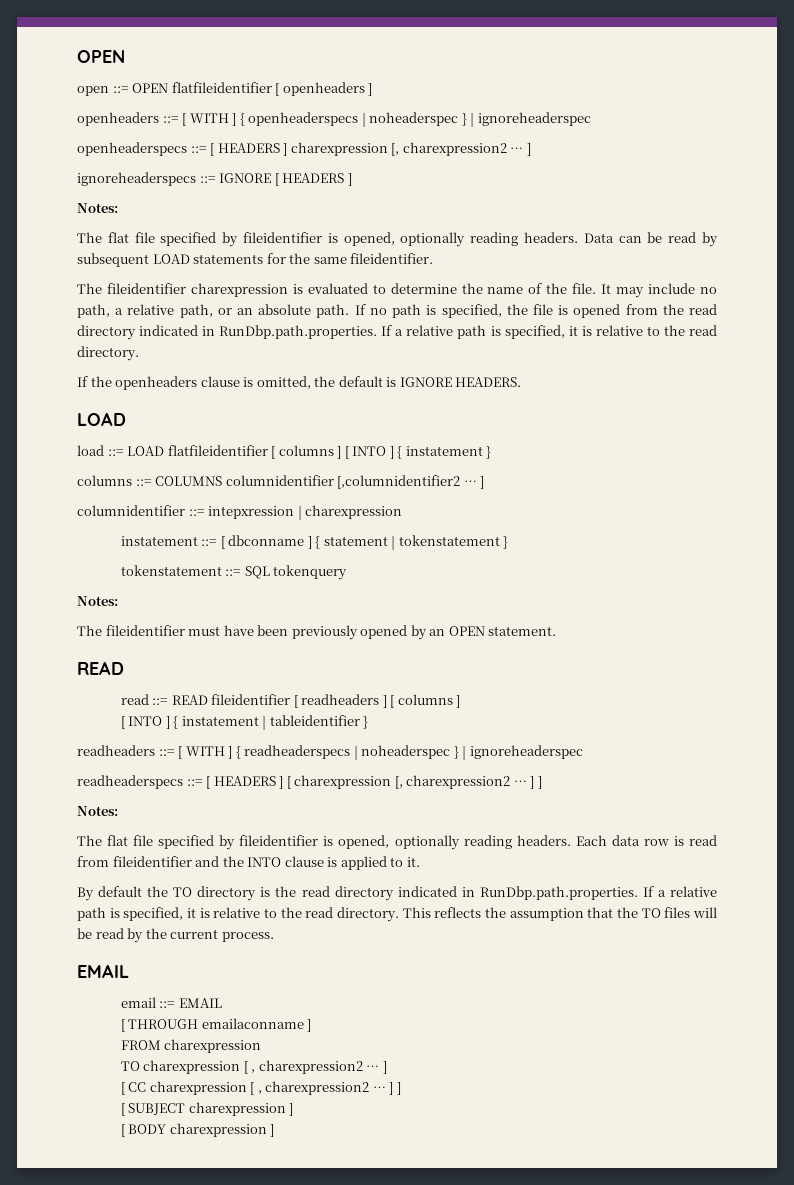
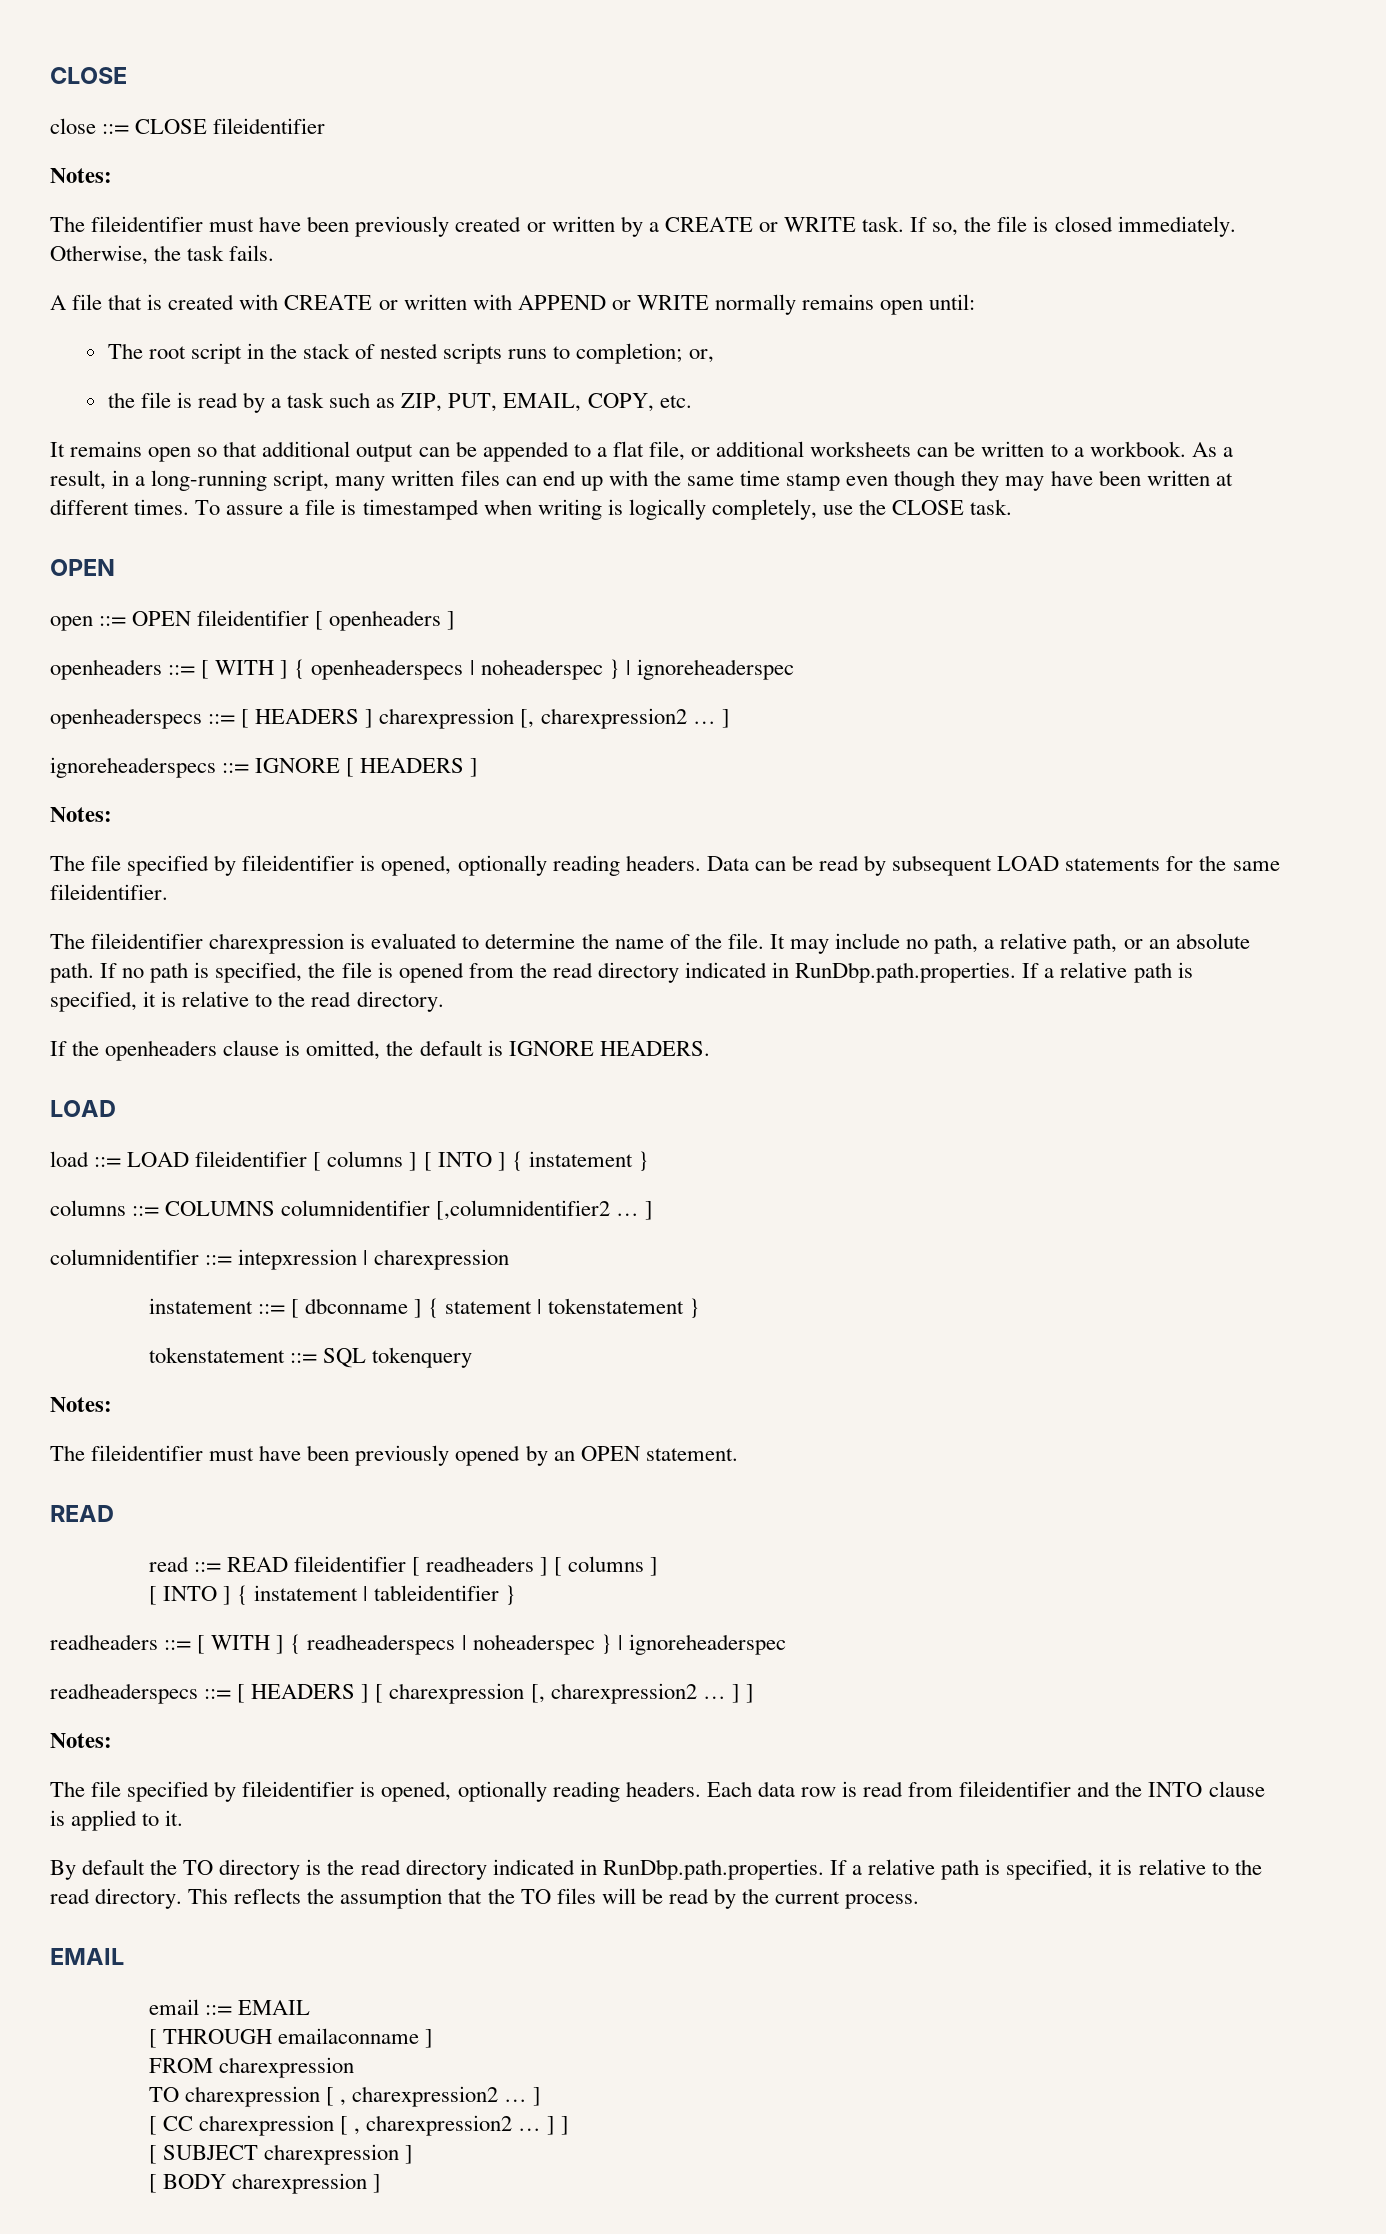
(77, 56) none -> [50,67,127,84] [50,118,326,134] [50,168,112,183] [50,216,1236,237] [50,245,275,265] [50,294,976,315] [107,343,714,364] [107,392,692,413] [50,441,1233,462] [50,470,1233,491] [50,499,1013,520] CLOSE // close ::= CLOSE fileidentifier // Notes: // The fileidentifier must have been previously created or written by a CREATE or WRITE task. If so, the file is closed immediately. Otherwise, the task fails. // A file that is created with CREATE or written with APPEND or WRITE normally remains open until: // The root script in the stack of nested scripts runs to completion; or, // the file is read by a task such as ZIP, PUT, EMAIL, COPY, etc. // It remains open so that additional output can be appended to a flat file, or additional worksheets can be written to a workbook. As a result, in a long-running script, many written files can end up with the same time stamp even though they may have been written at different times. To assure a file is timestamped when writing is logically completely, use the CLOSE task. //
[171,82,272,93] flatfileidentifier -> [197,610,310,626] fileidentifier
[107,232,129,243] flat -> (85, 863) none
[167,445,268,456] flatfileidentifier -> [195,1151,308,1167] fileidentifier
[107,835,129,846] flat -> (85, 1789) none

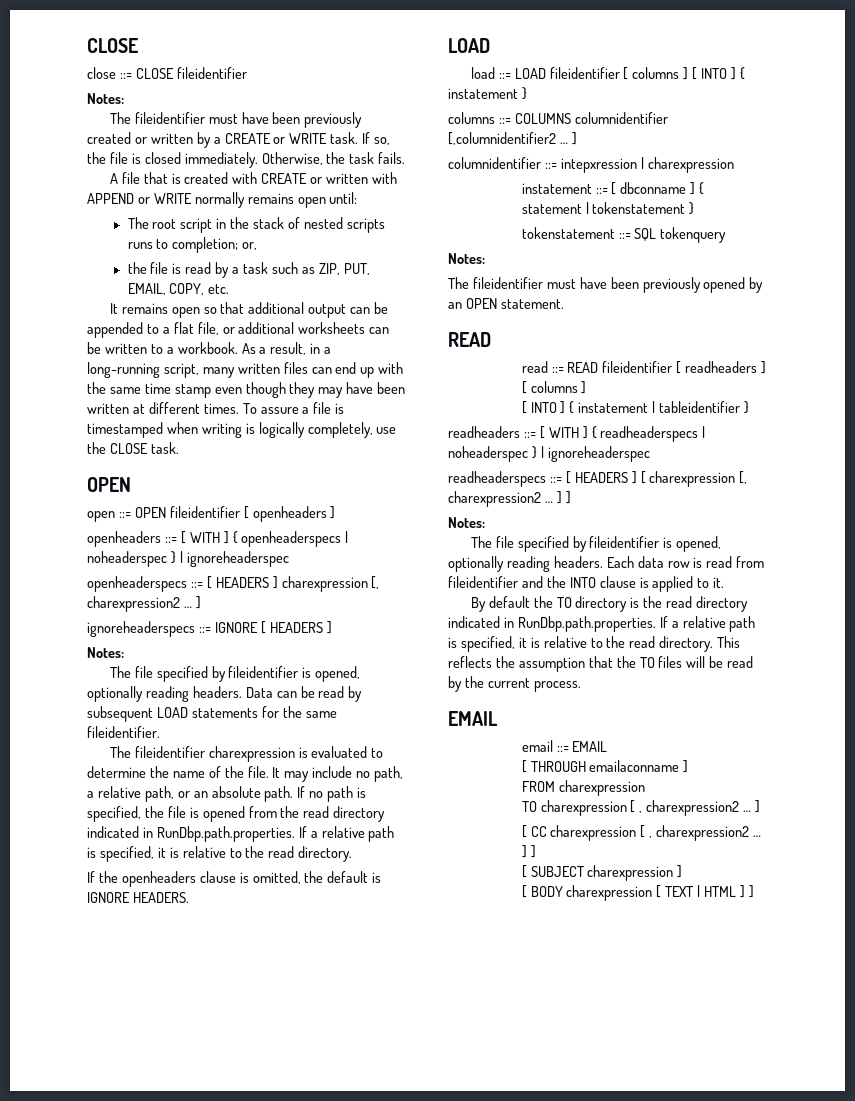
(367, 2183) none -> [656,885,746,898] [ TEXT | HTML ]

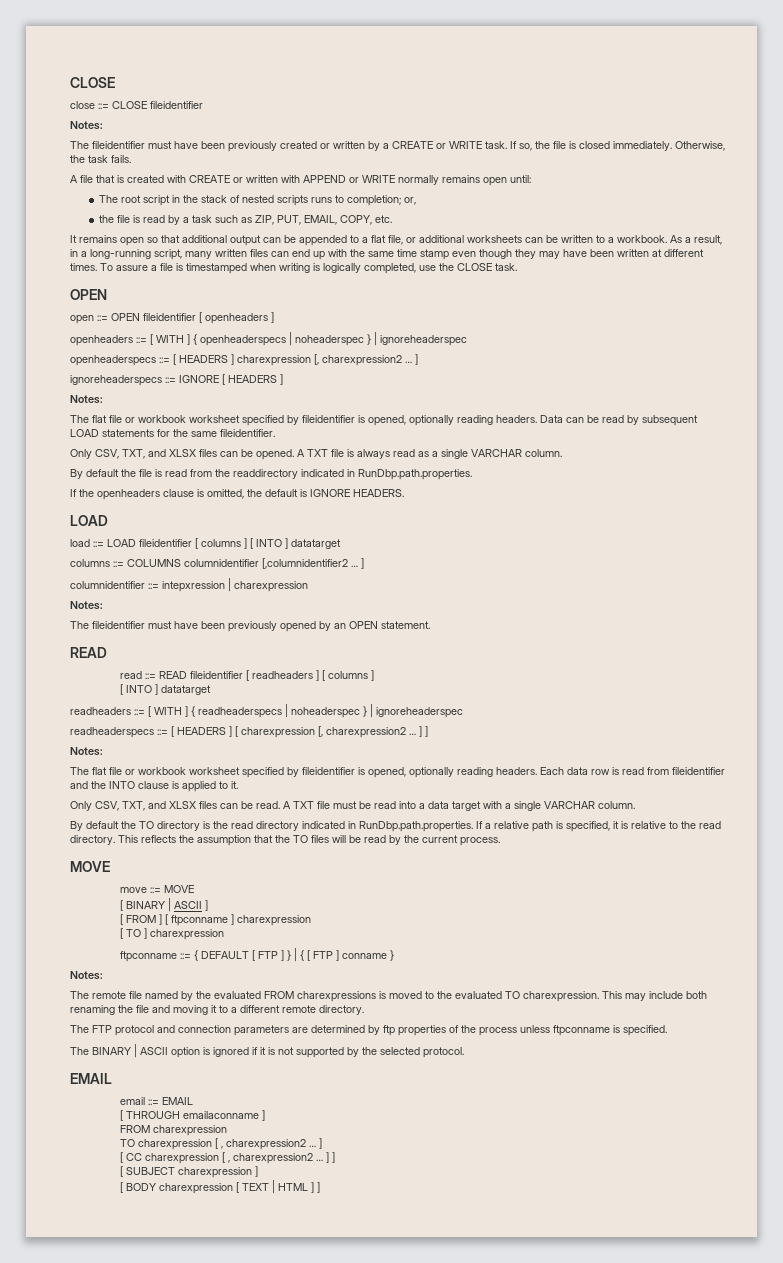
[307,422,373,438] completely, -> [364,263,416,274] completed,
[134,666,153,678] file -> [92,415,240,423] flat file or workbook worksheet
[109,746,384,762] [87,766,404,782] [87,786,367,802] [87,806,245,822] The fileidentifier charexpression is evaluated to determine the name of the file. It may include no path, a relative path, or an absolute path. If no path is specified, the file is opened -> [70,449,562,460] [70,469,187,479] Only CSV, TXT, and XLSX files can be opened. A TXT file is always read as a single VARCHAR column. // By default the file is read
[303,806,386,822] [87,826,395,842] [87,846,353,862] read directory indicated in RunDbp.path.properties. If a relative path is specified, it is relative to the read directory. -> [233,469,472,480] readdirectory indicated in RunDbp.path.properties.
[739,67,745,80] [448,87,527,100] { instatement } -> [291,539,341,549] datatarget
[521,182,705,195] [521,202,695,215] [521,227,727,243] // instatement ::= [ dbconname ] { statement | tokenstatement } // tokenstatement ::= SQL tokenquery -> (308, 586) none
[569,401,750,414] { instatement | tableidentifier } -> [160,685,211,695] datatarget
[495,536,514,548] file -> [92,767,240,775] flat file or workbook worksheet
(725, 582) none -> [70,801,635,811] // Only CSV, TXT, and XLSX files can be read. A TXT file must be read into a data target with a single VARCHAR column.
(581, 686) none -> [70,861,110,872] [119,885,194,893] [119,898,208,912] [119,914,311,926] [119,928,224,940] [119,948,394,962] [70,971,103,980] [70,991,707,1002] [70,1005,364,1015] [70,1025,667,1036] [70,1044,464,1058] // MOVE // move ::= MOVE // [ BINARY | ASCII ] // [ FROM ] [ ftpconname ] charexpression // [ TO ] charexpression // ftpconname ::= { DEFAULT [ FTP ] } | { [ FTP ] conname } // Notes: // The remote file named by the evaluated FROM charexpressions is moved to the evaluated TO charexpression. This may include both renaming the file and moving it to a different remote directory. // The FTP protocol and connection parameters are determined by ftp properties of the process unless ftpconname is specified. // The BINARY | ASCII option is ignored if it is not supported by the selected protocol.

